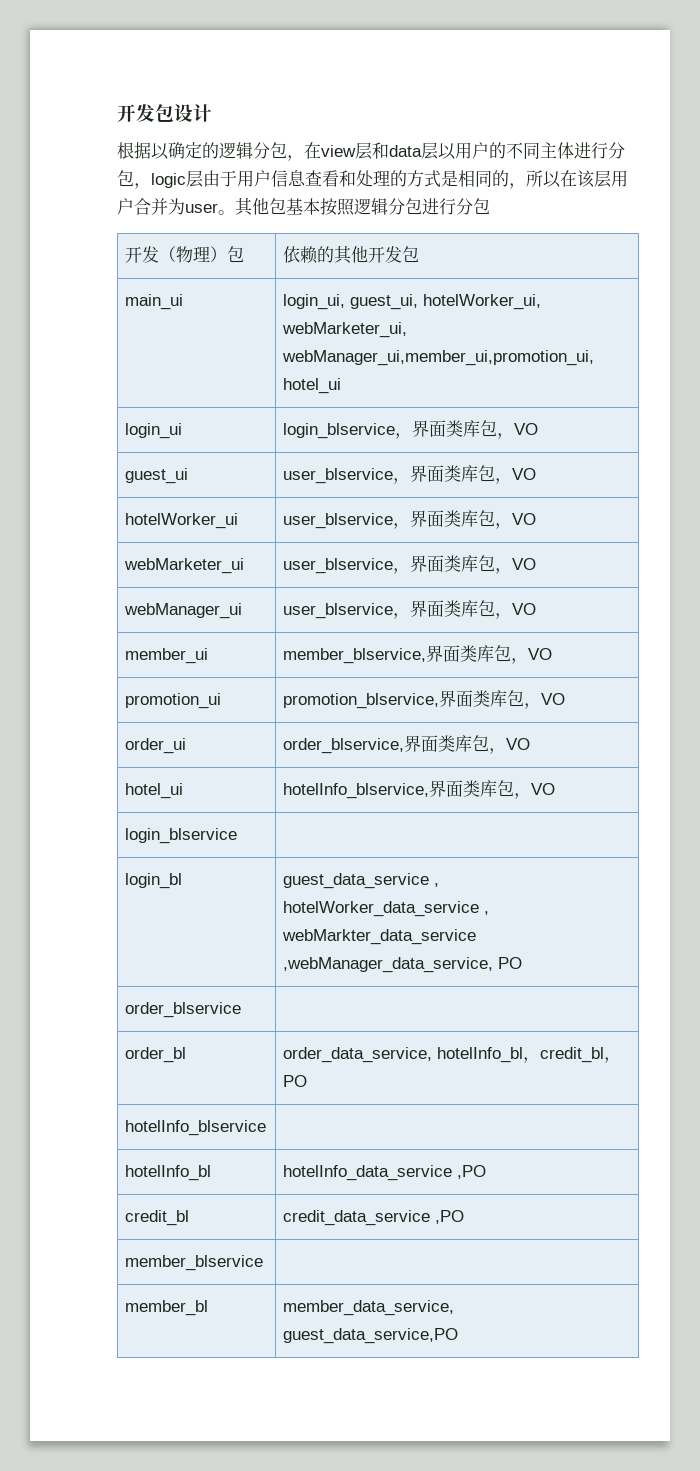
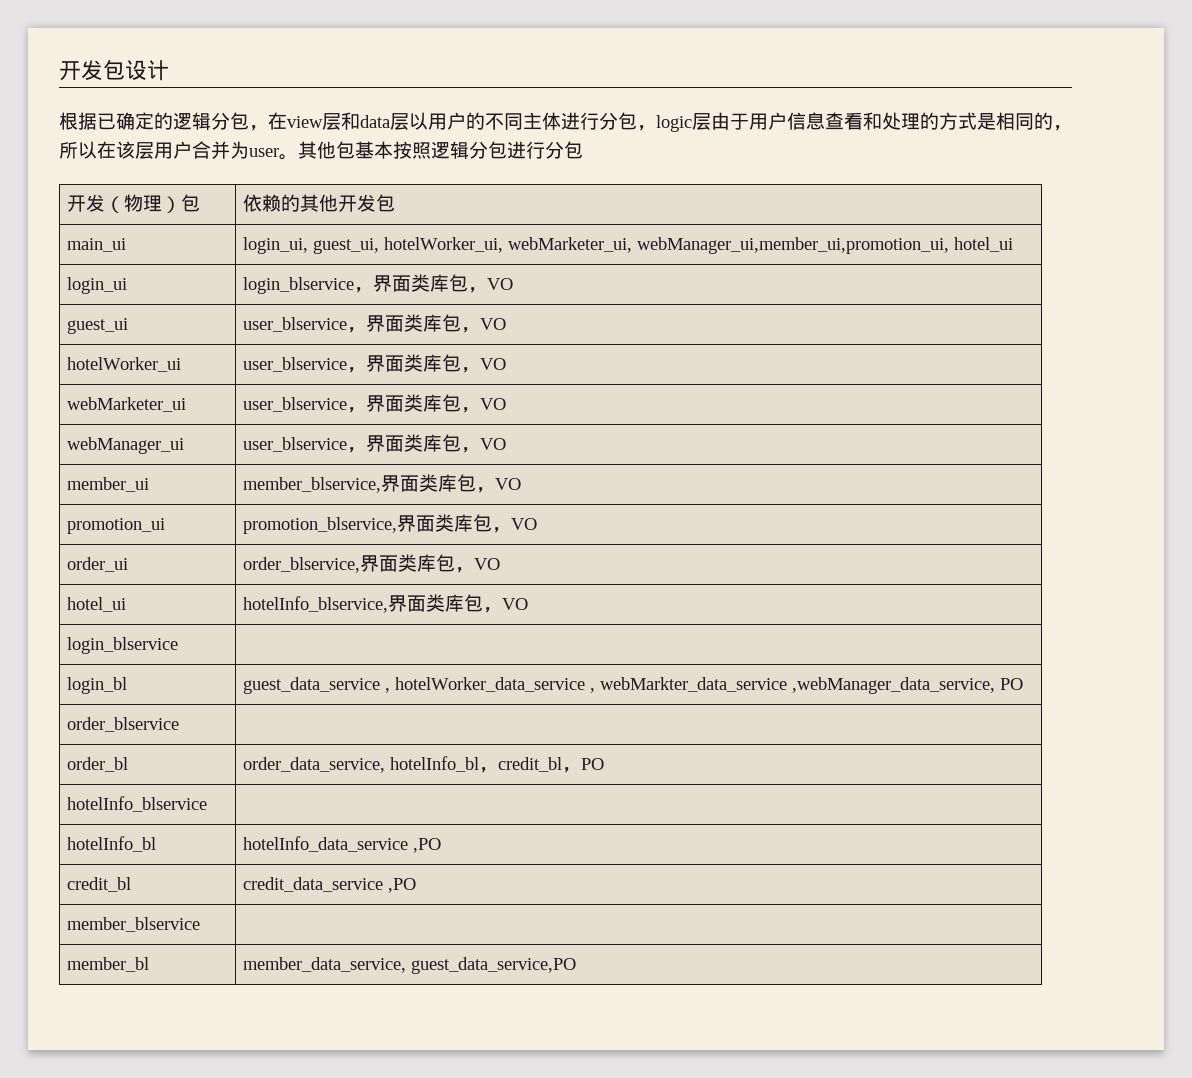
[151,143,169,160] 以 -> [97,113,116,130] 已

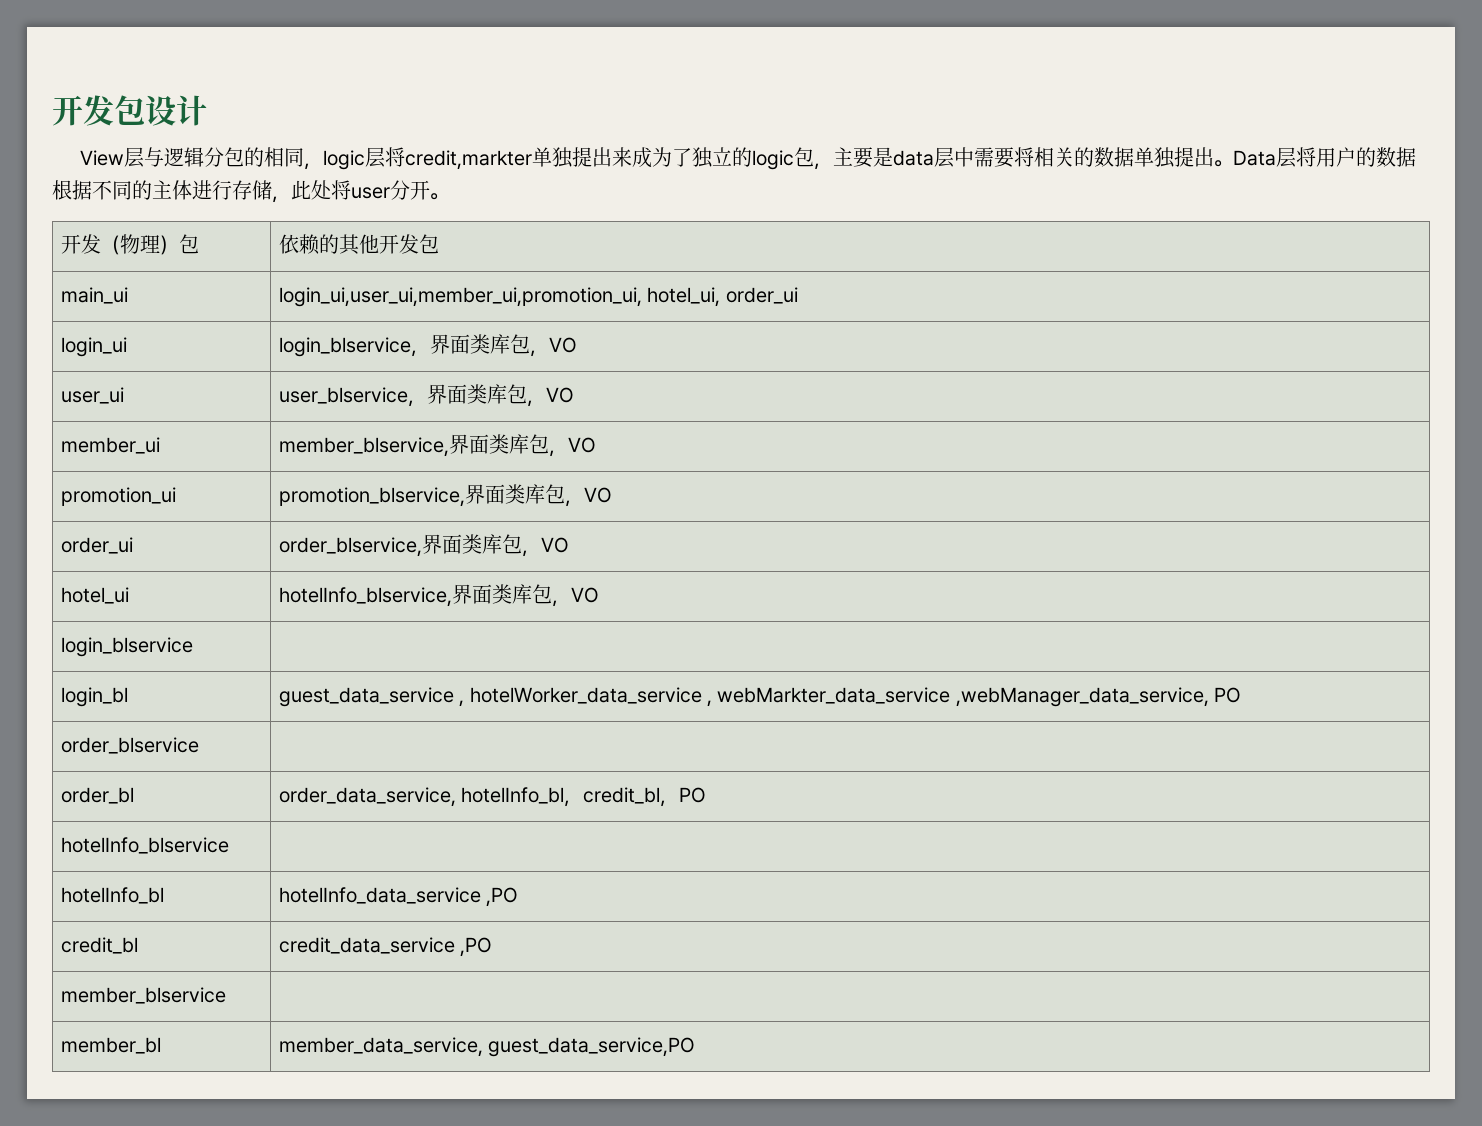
[59,112,1072,132] [59,141,583,160] 根据已确定的逻辑分包，在view层和data层以用户的不同主体进行分包，logic层由于用户信息查看和处理的方式是相同的，所以在该层用户合并为user。其他包基本按照逻辑分包进行分包 -> [80,147,1417,170] [52,180,449,203] View层与逻辑分包的相同，logic层将credit,markter单独提出来成为了独立的logic包，主要是data层中需要将相关的数据单独提出。Data层将用户的数据根据不同的主体进行存储，此处将user分开。
[243,237,1014,254] login_ui, guest_ui, hotelWorker_ui, webMarketer_ui, webManager_ui,member_ui,promotion_ui, hotel_ui -> [278,287,798,307] login_ui,user_ui,member_ui,promotion_ui, hotel_ui, order_ui
[67,318,129,334] [243,314,507,333] [67,357,182,372] [243,354,507,373] [67,397,187,412] [243,394,507,413] [67,437,185,454] guest_ui | user_blservice，界面类库包，VO // hotelWorker_ui | user_blservice，界面类库包，VO // webMarketer_ui | user_blservice，界面类库包，VO // webManager_ui -> [60,387,124,404] user_ui

